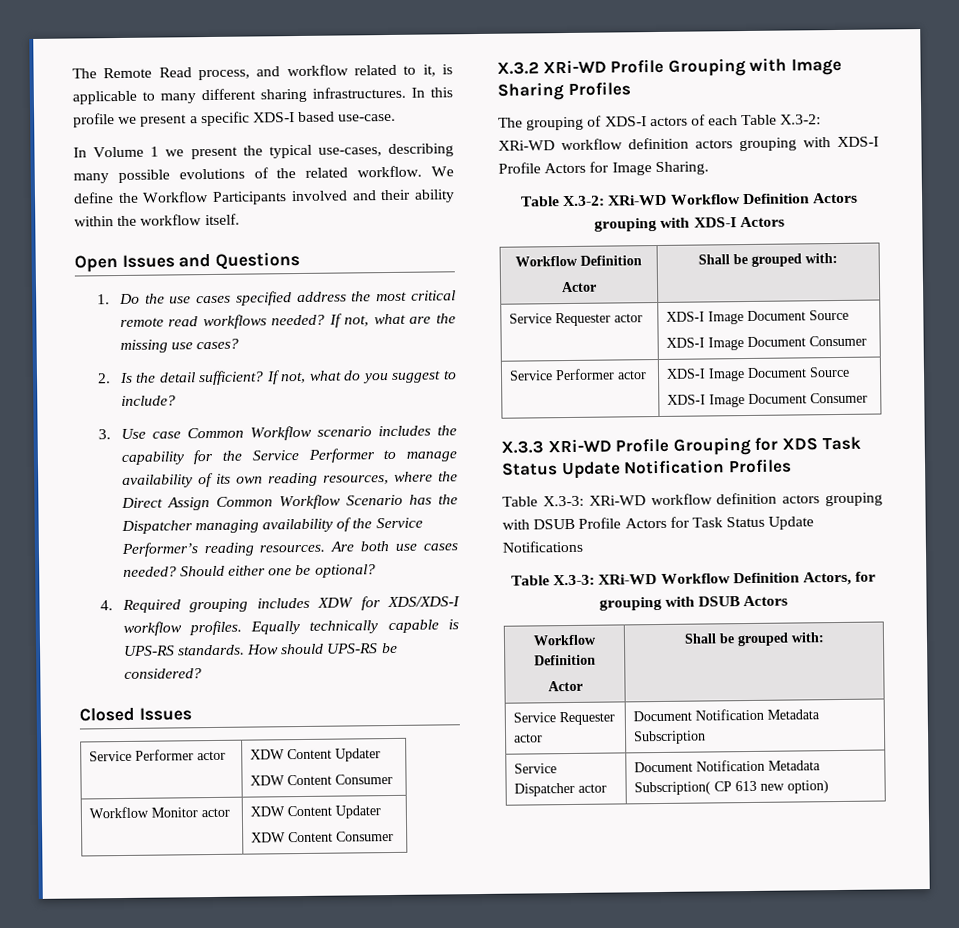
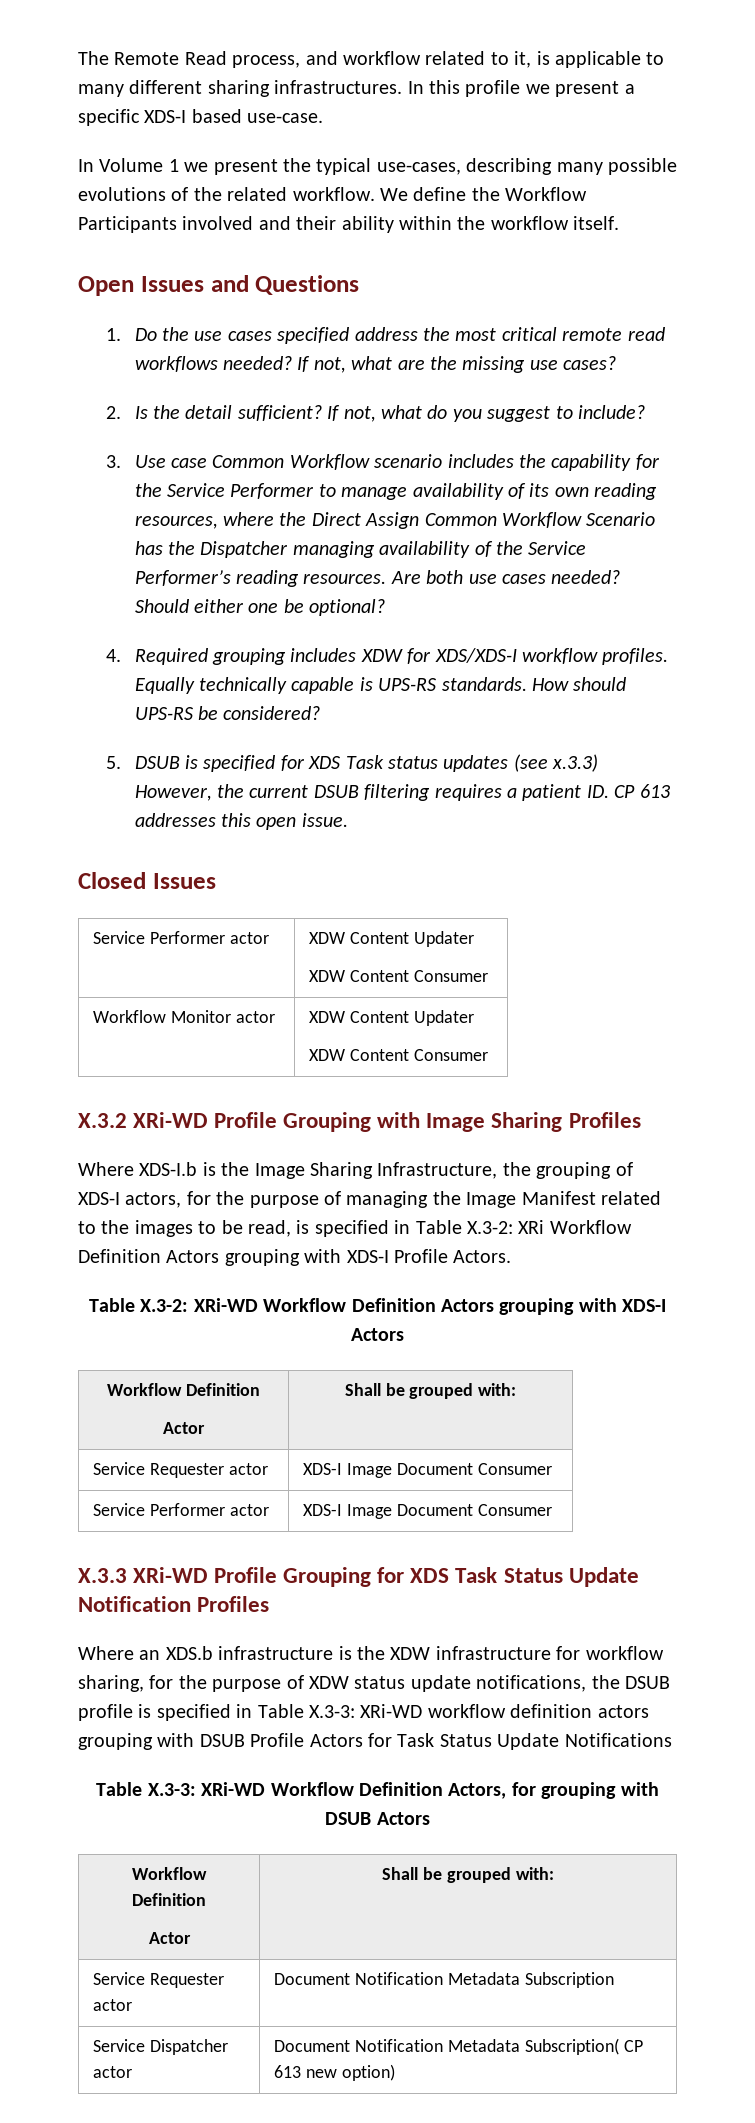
(202, 673) none -> [106,754,599,772] [134,784,670,801] [134,813,348,830] // 5. DSUB is specified for XDS Task status updates (see x.3.3) However, the current DSUB filtering requires a patient ID. CP 613 addresses this open issue.
[498,114,822,131] [498,136,879,152] [498,161,709,176] The grouping of XDS-I actors of each Table X.3-2: XRi-WD workflow definition actors grouping with XDS-I Profile Actors for Image Sharing. -> [78,1162,633,1179] [78,1191,661,1208] [78,1220,632,1237] [78,1249,512,1266] Where XDS-I.b is the Image Sharing Infrastructure, the grouping of XDS-I actors, for the purpose of managing the Image Manifest related to the images to be read, is specified in Table X.3-2: XRi Workflow Definition Actors grouping with XDS-I Profile Actors.
[809,309,850,321] [666,336,807,351] Source // XDS-I Image Document -> (474, 1469) none
[809,366,851,378] [667,393,808,408] Source // XDS-I Image Document -> (474, 1510) none
(792, 466) none -> [78,1646,664,1660] [78,1675,670,1692] [78,1704,253,1721] Where an XDS.b infrastructure is the XDW infrastructure for workflow sharing, for the purpose of XDW status update notifications, the DSUB profile is specified in

